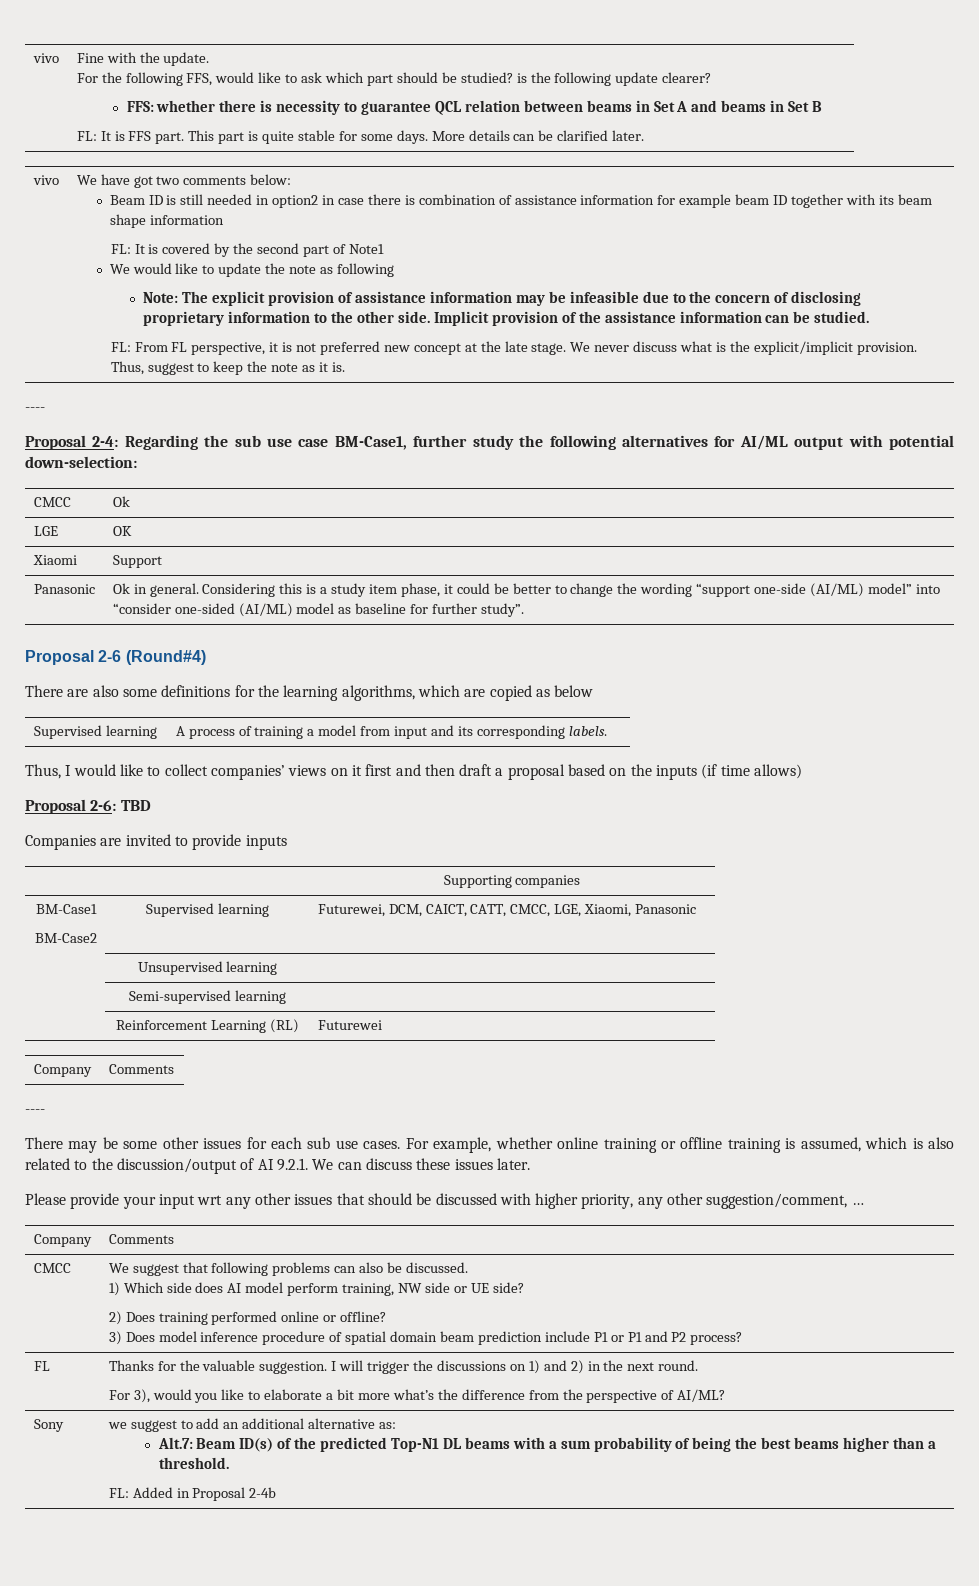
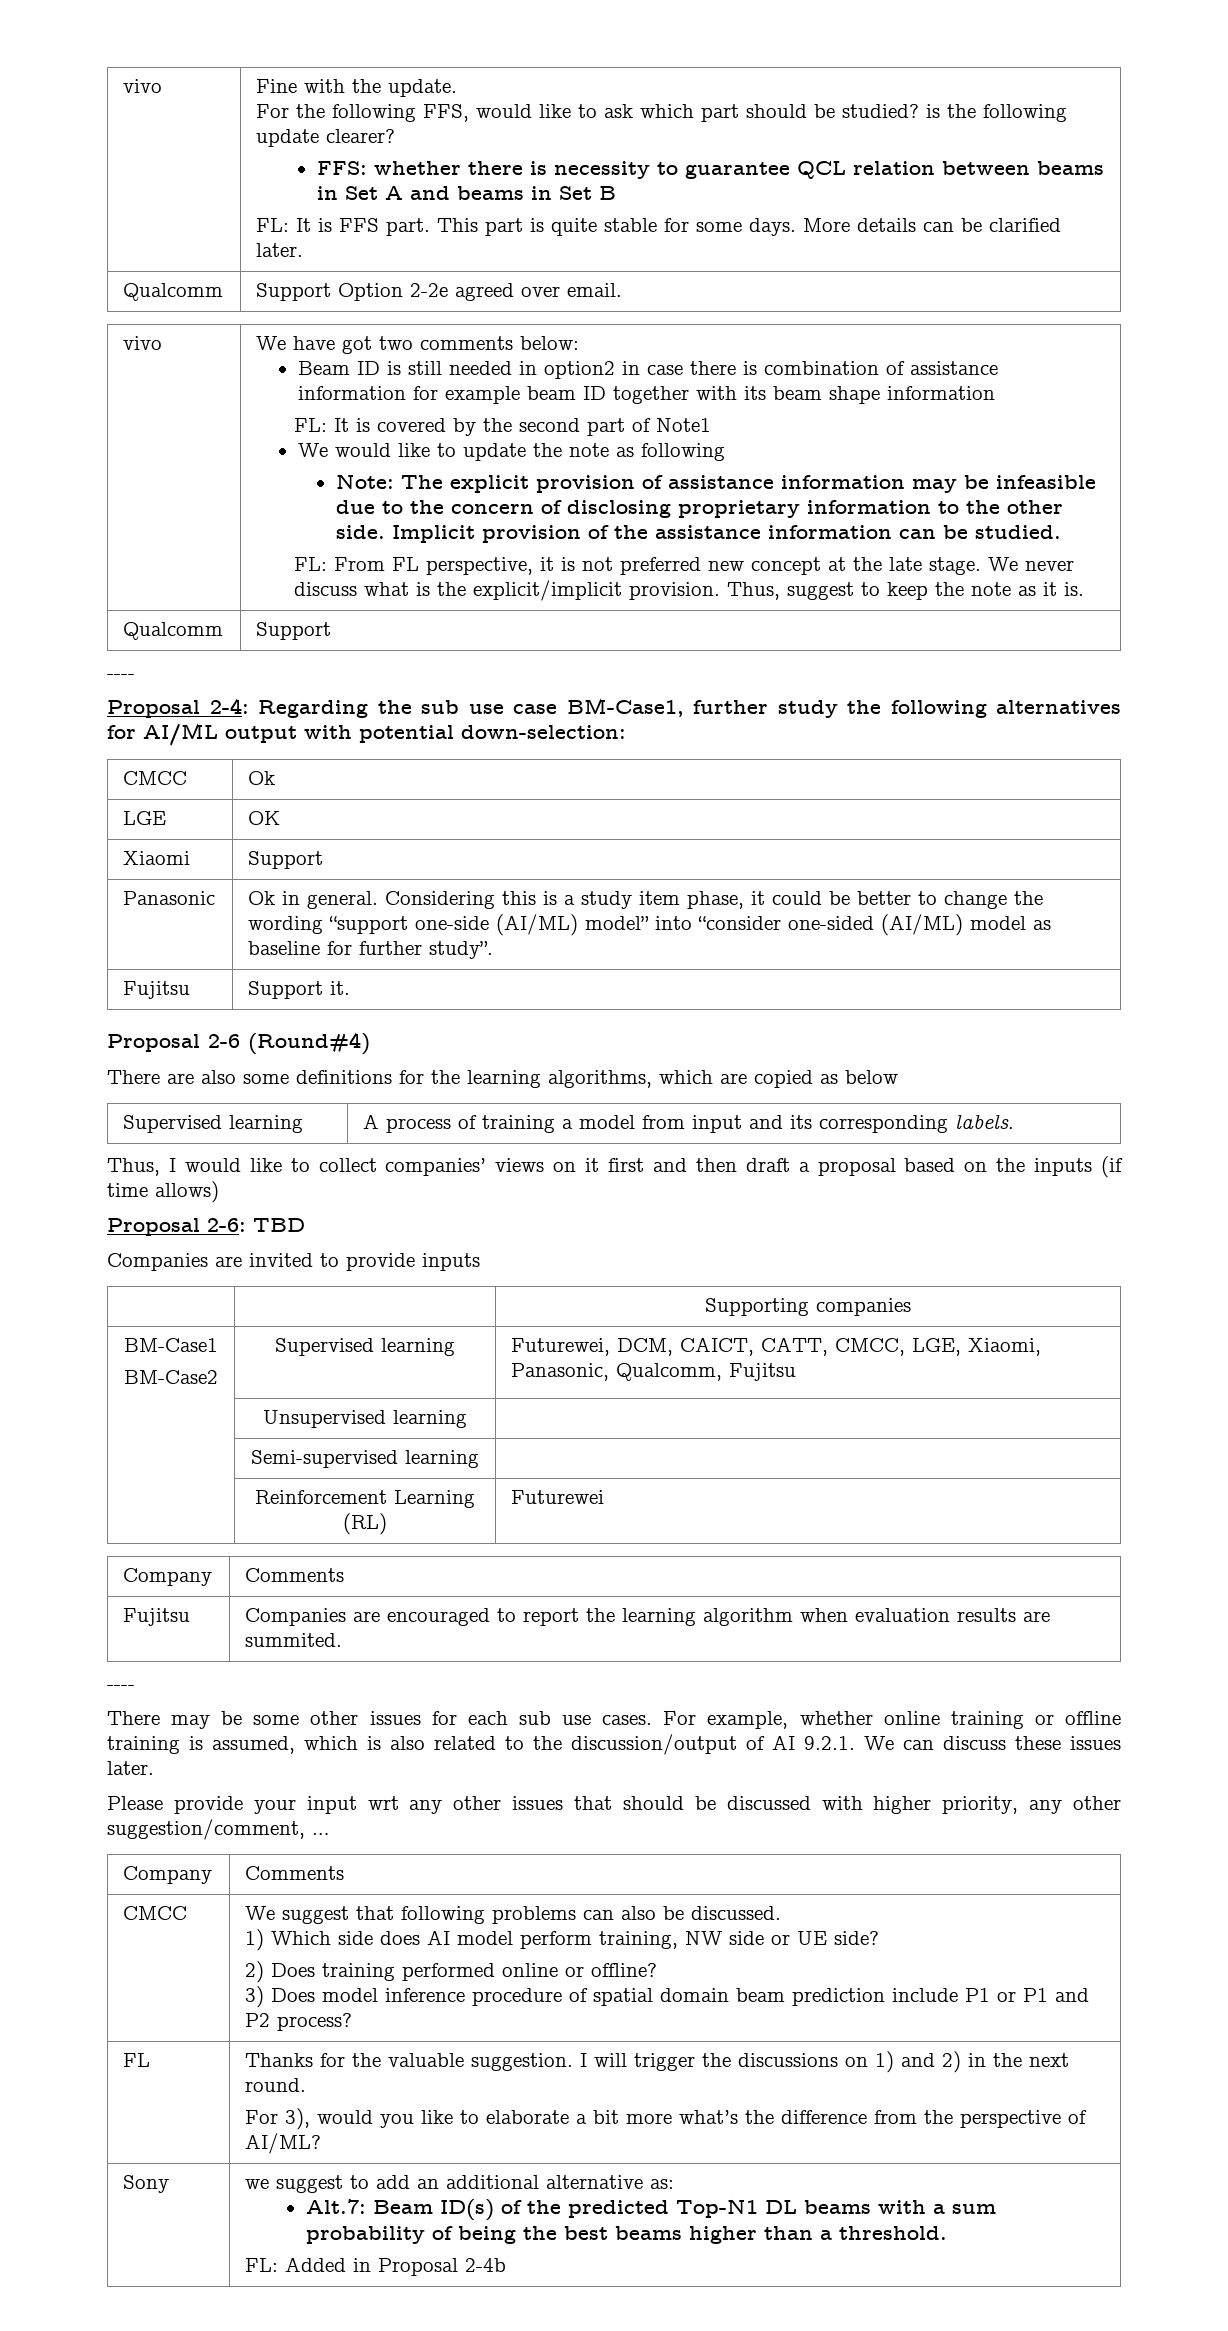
(645, 135) none -> [123,283,224,301] [256,283,623,301] // Qualcomm | Support Option 2-2e agreed over email.
(345, 367) none -> [123,622,224,640] [256,622,332,640] // Qualcomm | Support
(525, 610) none -> [123,981,191,999] [248,981,351,999] // Fujitsu | Support it.
[635,904,697,914] Panasonic -> [511,1363,797,1381] Panasonic, Qualcomm, Fujitsu
(174, 1069) none -> [123,1608,191,1626] [245,1608,1051,1626] [245,1633,343,1647] // Fujitsu | Companies are encouraged to report the learning algorithm when evaluation results are summited.

